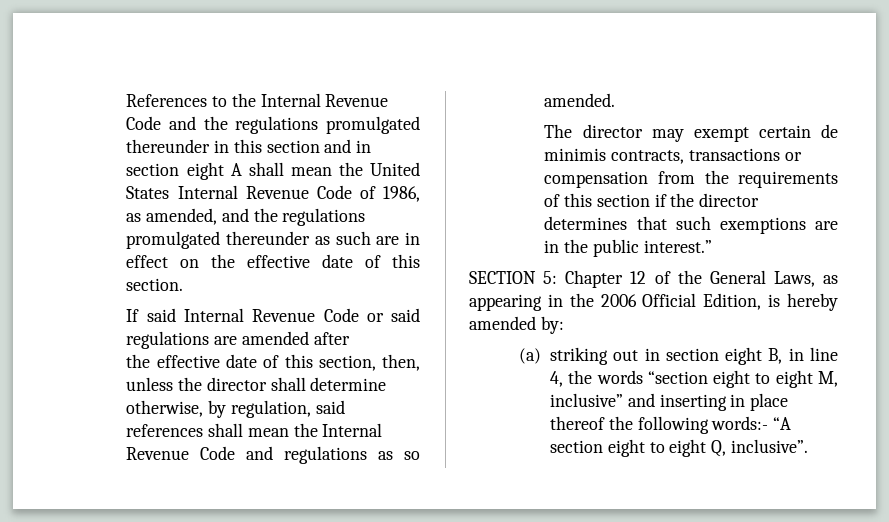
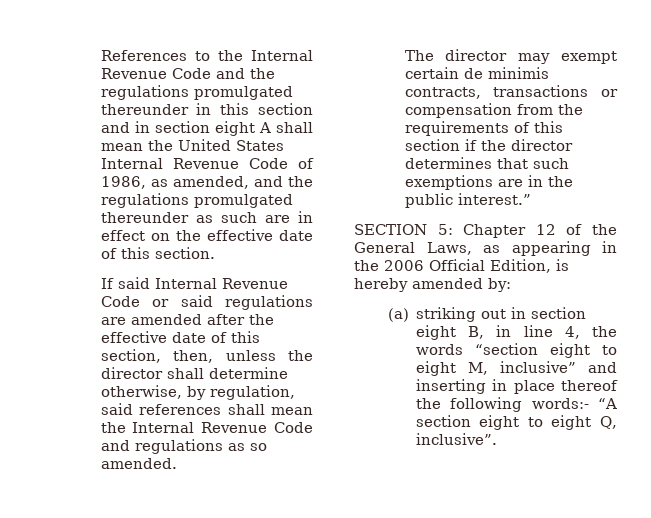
(350, 338) // -> (245, 319) none

